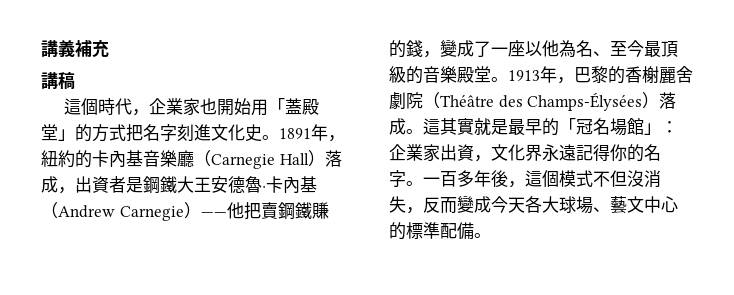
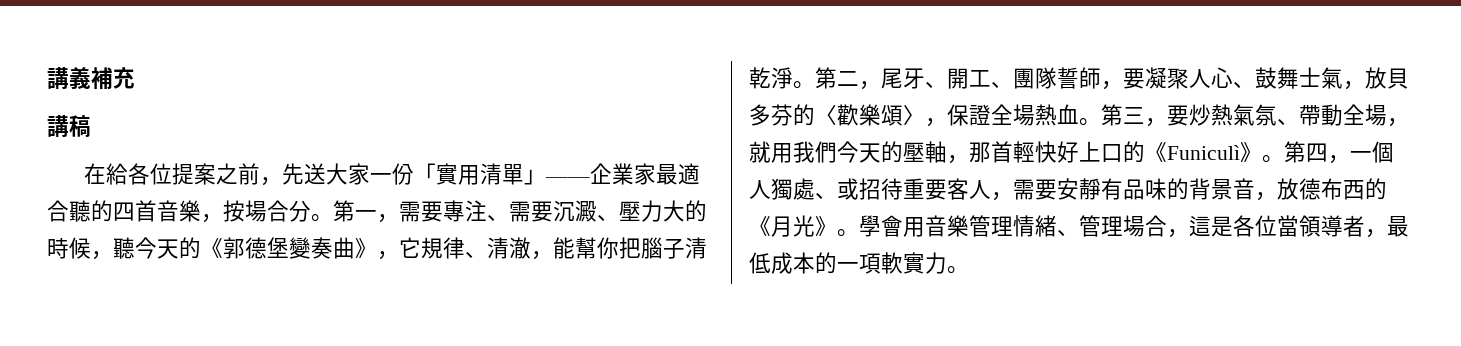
[64,98,320,116] [41,124,345,142] [41,150,342,169] [41,176,317,194] [41,202,329,221] [389,39,678,58] [389,66,693,84] [389,92,677,111] [389,118,678,136] [389,144,661,162] [389,170,661,188] [389,195,678,214] [389,222,474,240] 這個時代，企業家也開始用「蓋殿堂」的方式把名字刻進文化史。1891年，紐約的卡內基音樂廳（Carnegie Hall）落成，出資者是鋼鐵大王安德魯·卡內基（Andrew Carnegie）——他把賣鋼鐵賺的錢，變成了一座以他為名、至今最頂級的音樂殿堂。1913年，巴黎的香榭麗舍劇院（Théâtre des Champs-Élysées）落成。這其實就是最早的「冠名場館」：企業家出資，文化界永遠記得你的名字。一百多年後，這個模式不但沒消失，反而變成今天各大球場、藝文中心的標準配備 -> [83,163,700,186] [47,200,707,223] [47,237,707,260] [749,67,1409,90] [749,104,1409,127] [749,141,1394,164] [749,178,1387,201] [749,215,1409,238] [749,252,947,274] 在給各位提案之前，先送大家一份「實用清單」——企業家最適合聽的四首音樂，按場合分。第一，需要專注、需要沉澱、壓力大的時候，聽今天的《郭德堡變奏曲》，它規律、清澈，能幫你把腦子清乾淨。第二，尾牙、開工、團隊誓師，要凝聚人心、鼓舞士氣，放貝多芬的〈歡樂頌〉，保證全場熱血。第三，要炒熱氣氛、帶動全場，就用我們今天的壓軸，那首輕快好上口的《Funiculì》。第四，一個人獨處、或招待重要客人，需要安靜有品味的背景音，放德布西的《月光》。學會用音樂管理情緒、管理場合，這是各位當領導者，最低成本的一項軟實力

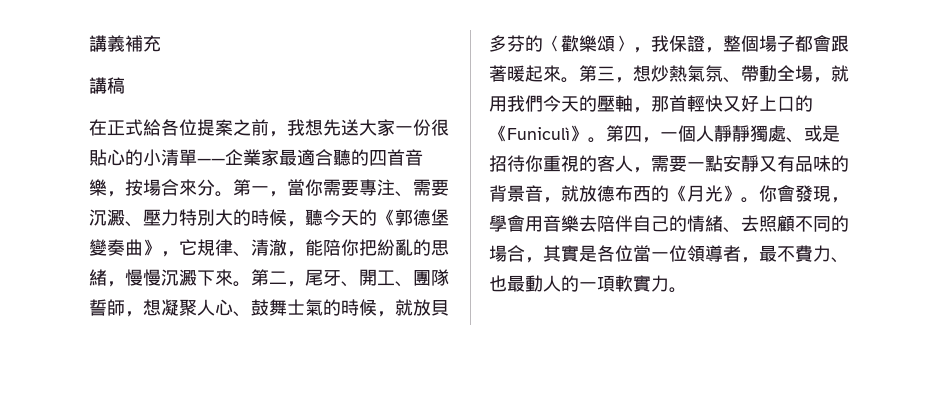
(106, 173) none -> [107,119,143,136] 正式
(282, 181) none -> [287,119,323,136] 我想
[413,163,546,185] 「實用清單」 -> [431,119,449,136] [89,149,197,166] 很貼心的小清單
(289, 211) none -> [179,179,197,196] 來
(399, 218) none -> [287,179,323,196] 當你
(663, 211) none -> [179,209,215,226] 特別
[575,237,707,259] [749,67,793,89] 幫你把腦子清乾淨 -> [323,239,449,256] [89,269,233,287] 陪你把紛亂的思緒，慢慢沉澱下來
[1123,68,1145,89] 要 -> [143,299,161,316] 想
[1343,81,1365,90] ， -> [323,299,413,317] 的時候，就
[947,104,1079,126] 保證全場熱血 -> [651,35,849,53] [489,65,561,82] 我保證，整個場子都會跟著暖起來
[1167,105,1189,126] 要 -> [633,65,651,82] 想
(1057, 152) none -> [723,96,741,112] 又
(771, 189) none -> [714,125,750,142] 靜靜
[859,178,1101,201] 招待重要客人，需要安靜 -> [822,125,840,142] [489,155,777,173] 是招待你重視的客人，需要一點安靜又
(1277, 196) none -> [561,185,579,202] 就
[859,215,1211,238] 學會用音樂管理情緒、管理場合，這 -> [759,185,849,203] [489,215,849,233] [489,245,579,263] 你會發現，學會用音樂去陪伴自己的情緒、去照顧不同的場合，其實
(1299, 226) none -> [651,245,687,262] 一位
[749,252,815,274] 低成本 -> [777,245,849,263] [489,275,561,292] 不費力、也最動人

